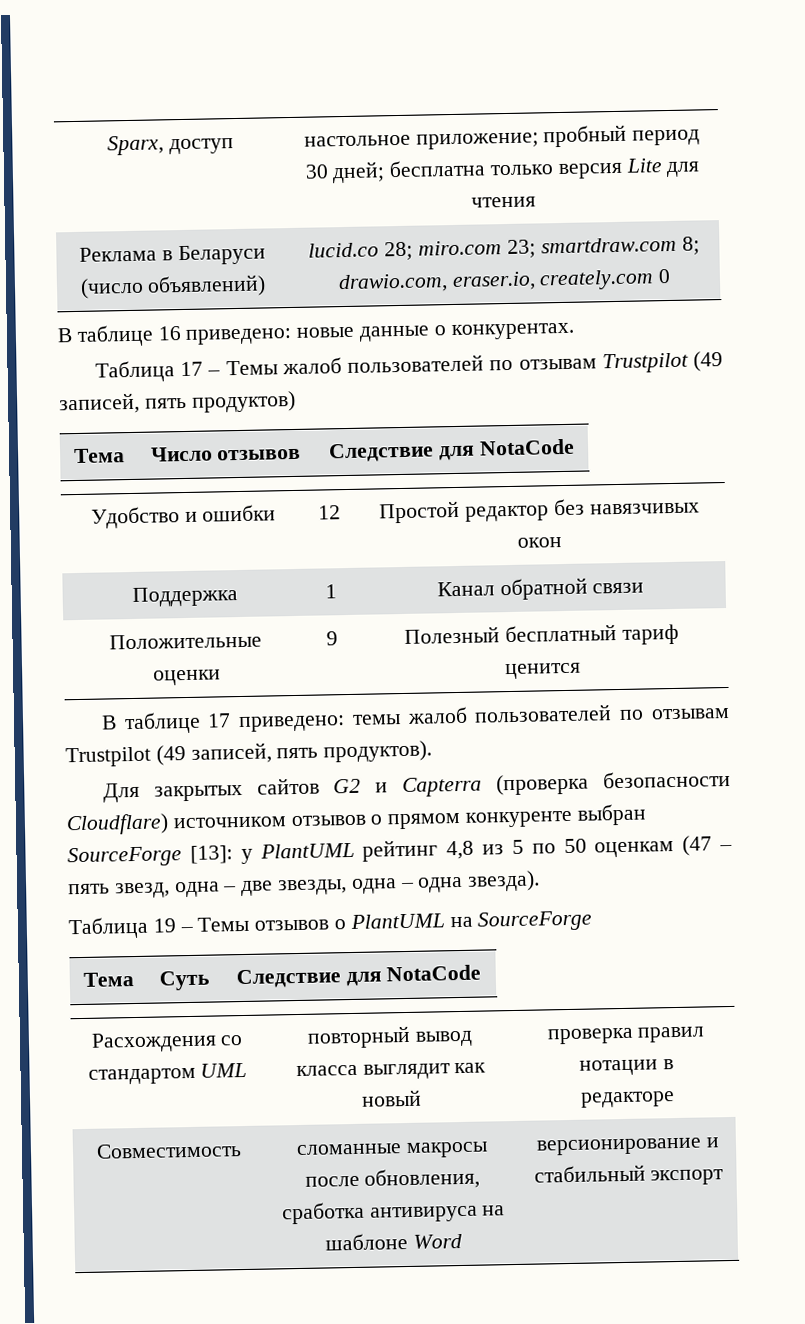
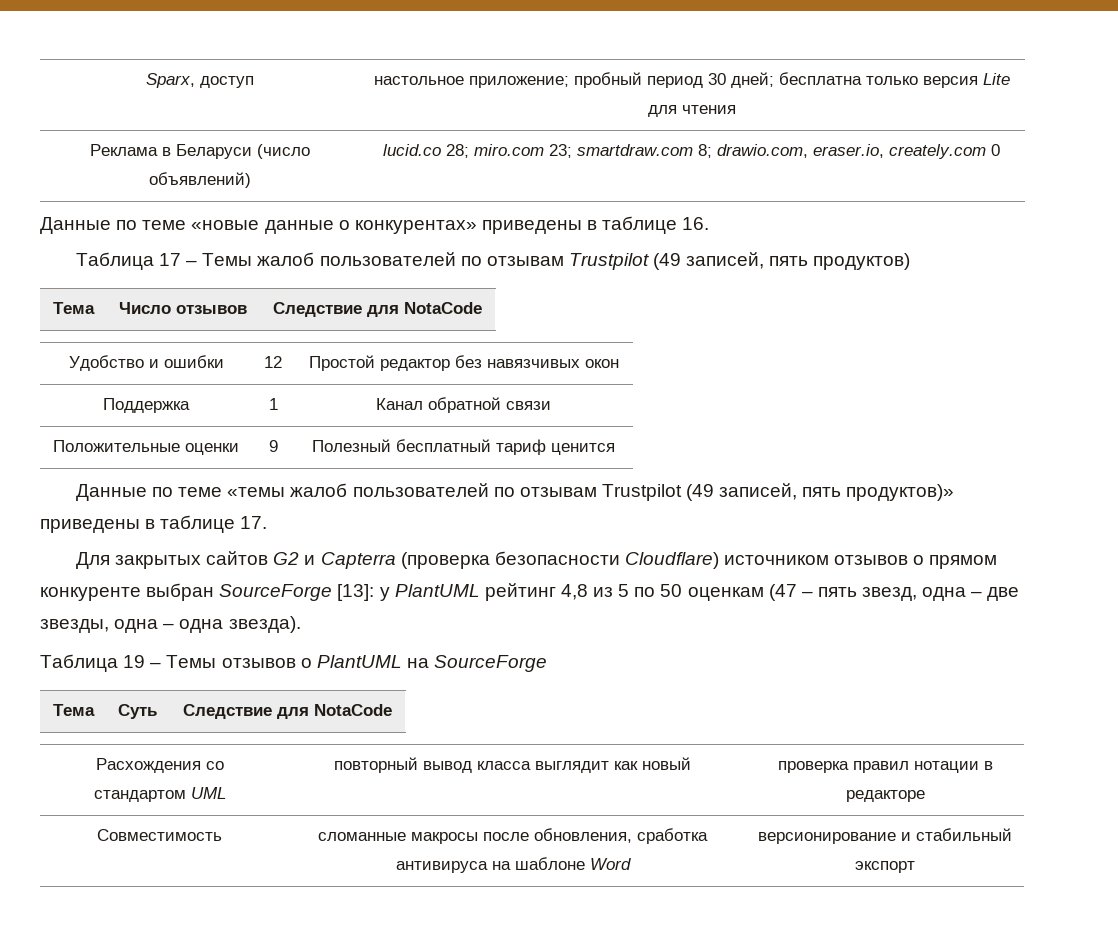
[57,322,575,347] В таблице 16 приведено: новые данные о конкурентах. -> [40,216,710,234] Данные по теме «новые данные о конкурентах» приведены в таблице 16.
[100,704,730,735] [65,740,433,768] В таблице 17 приведено: темы жалоб пользователей по отзывам Trustpilot (49 записей, пять продуктов). -> [75,483,955,501] [40,515,268,533] Данные по теме «темы жалоб пользователей по отзывам Trustpilot (49 записей, пять продуктов)» приведены в таблице 17.

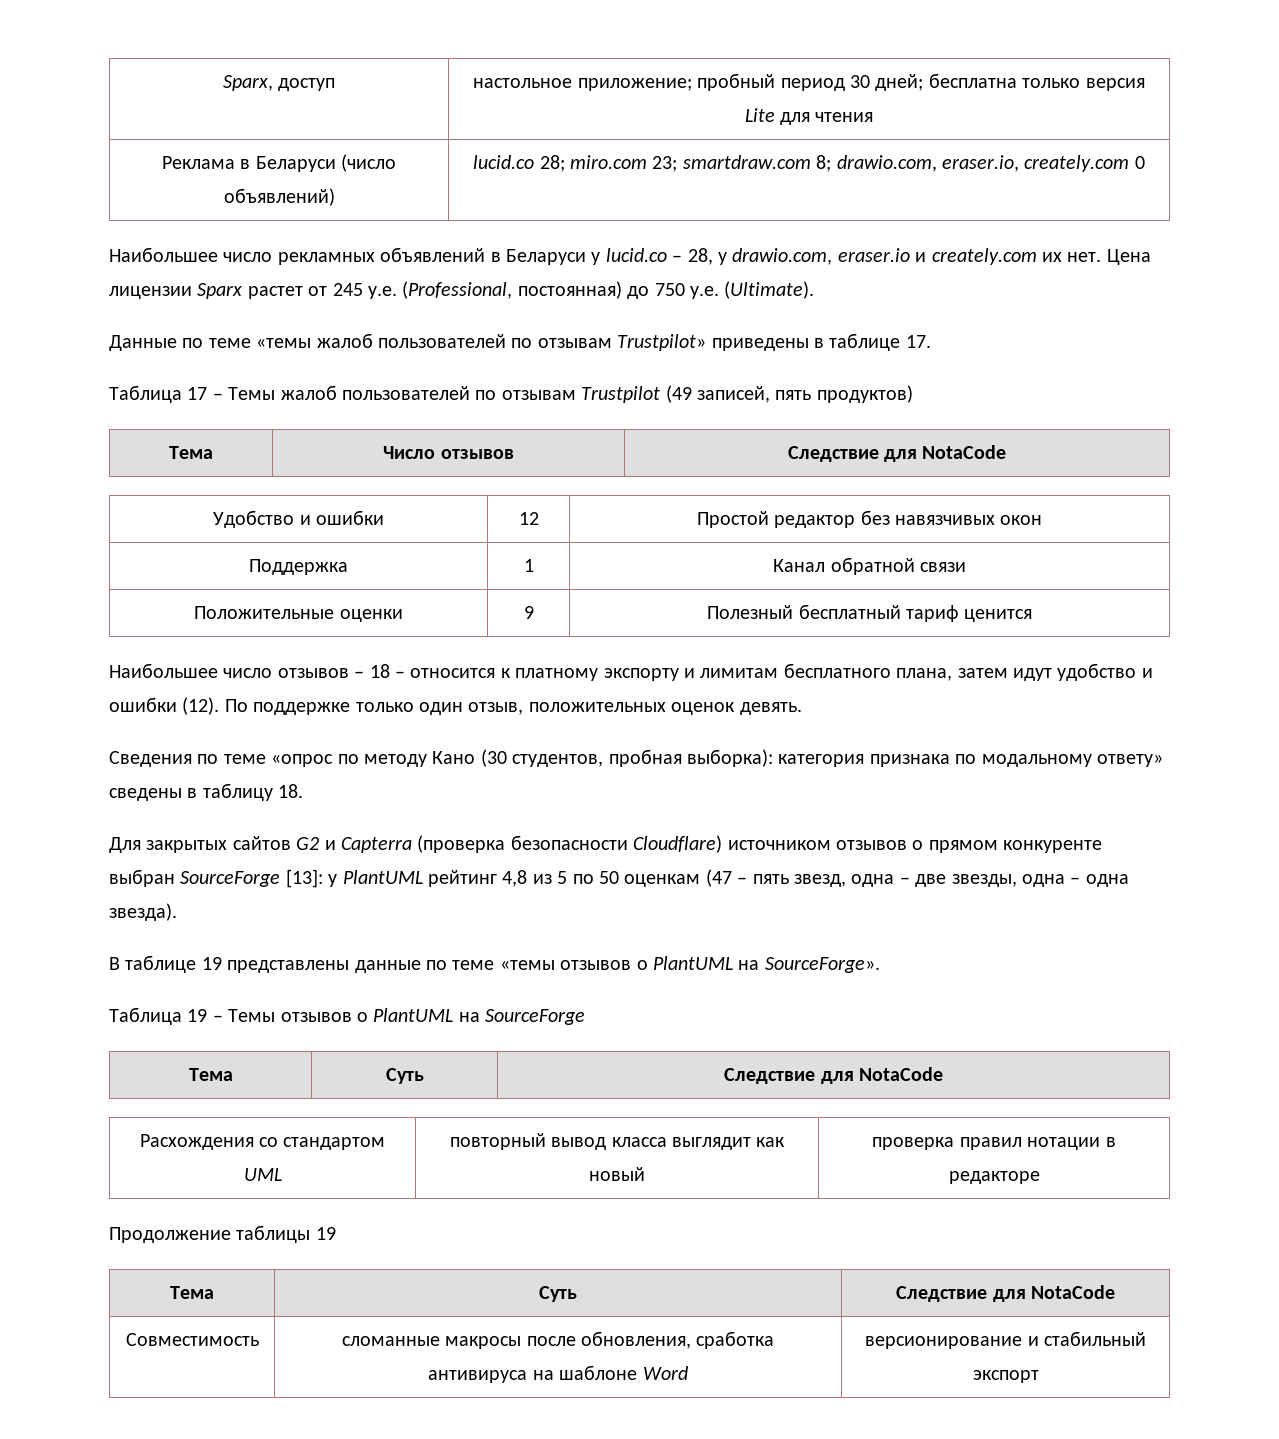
[40,216,710,234] Данные по теме «новые данные о конкурентах» приведены в таблице 16. -> [109,247,1151,265] [109,281,815,299] [109,333,931,351] Наибольшее число рекламных объявлений в Беларуси у lucid.co – 28, у drawio.com, eraser.io и creately.com их нет. Цена лицензии Sparx растет от 245 у.е. (Professional, постоянная) до 750 у.е. (Ultimate). // Данные по теме «темы жалоб пользователей по отзывам Trustpilot» приведены в таблице 17.
[75,483,955,501] [40,515,268,533] Данные по теме «темы жалоб пользователей по отзывам Trustpilot (49 записей, пять продуктов)» приведены в таблице 17. -> [109,663,1153,681] [109,697,802,715] [109,749,1163,767] [109,783,304,801] Наибольшее число отзывов – 18 – относится к платному экспорту и лимитам бесплатного плана, затем идут удобство и ошибки (12). По поддержке только один отзыв, положительных оценок девять. // Сведения по теме «опрос по методу Кано (30 студентов, пробная выборка): категория признака по модальному ответу» сведены в таблицу 18.
(301, 624) none -> [109,955,880,973] // В таблице 19 представлены данные по теме «темы отзывов о PlantUML на SourceForge».
(925, 796) none -> [109,1225,336,1243] [170,1286,214,1299] [539,1286,577,1302] [896,1285,1115,1302] // Продолжение таблицы 19 // Тема | Суть | Следствие для NotaCode

